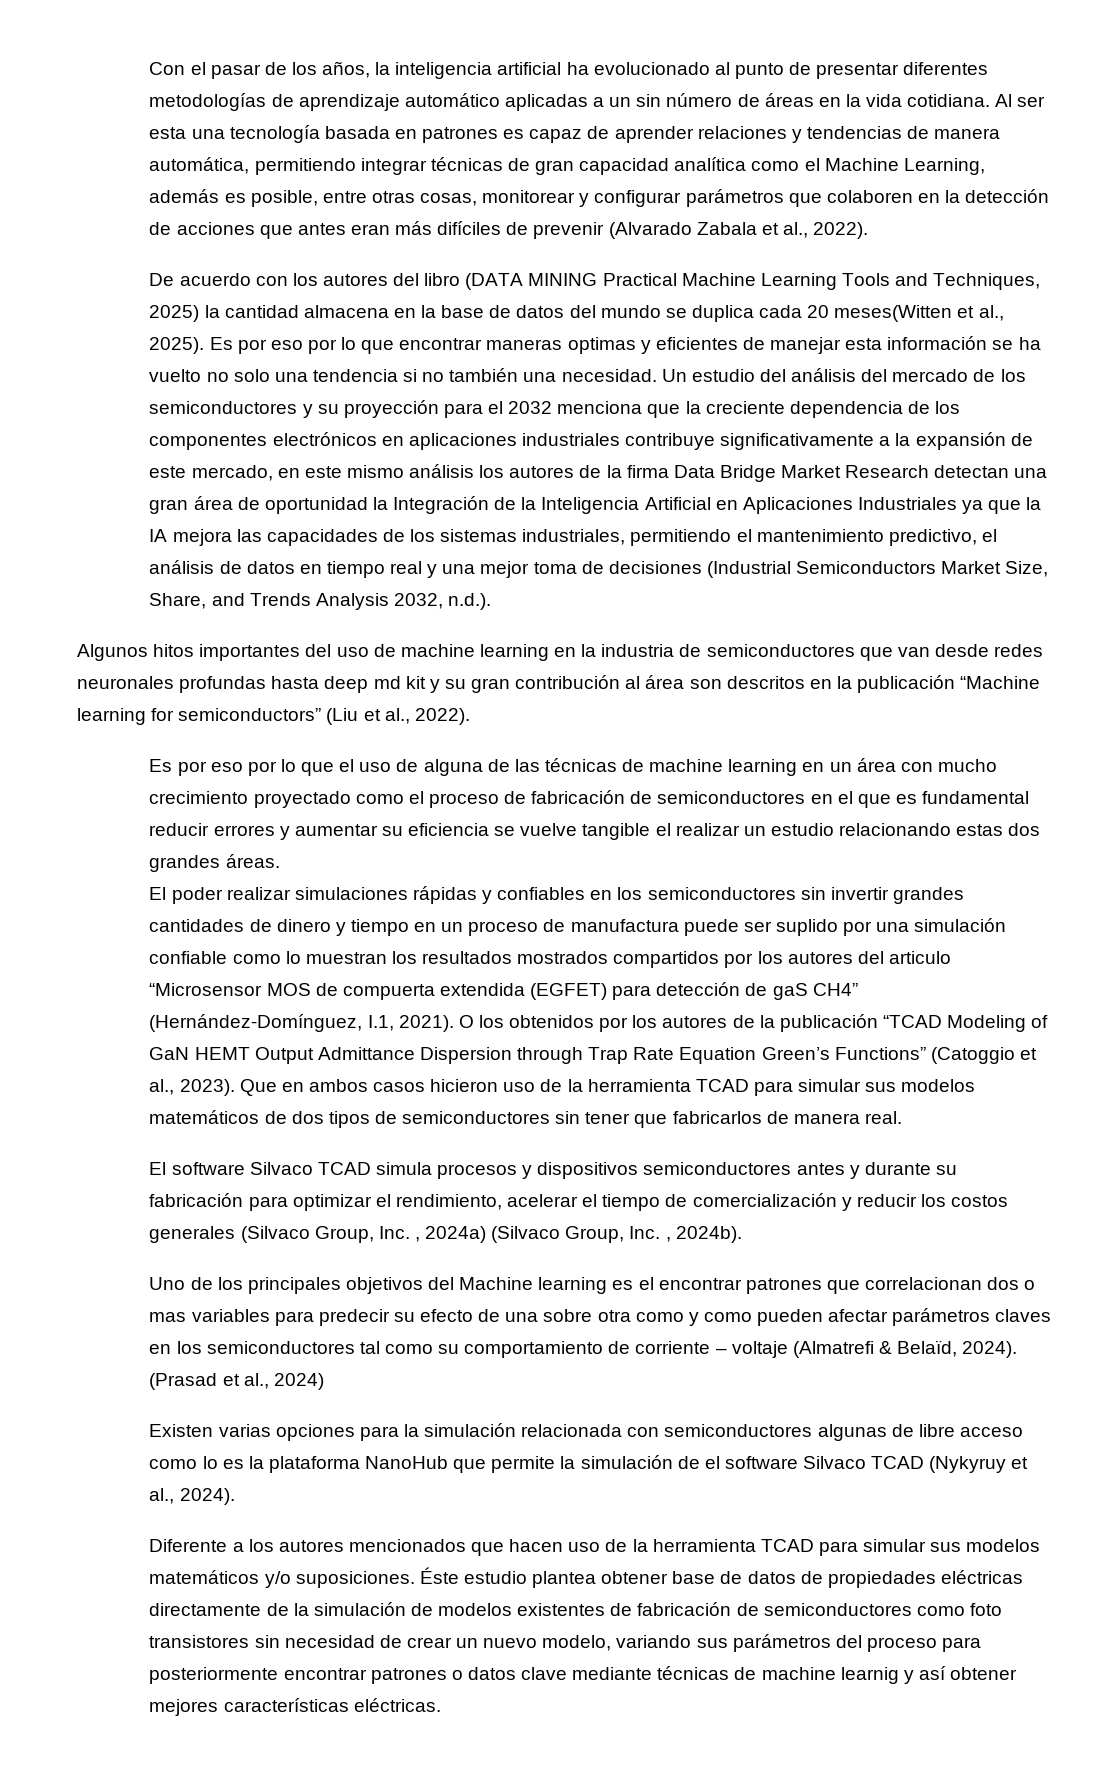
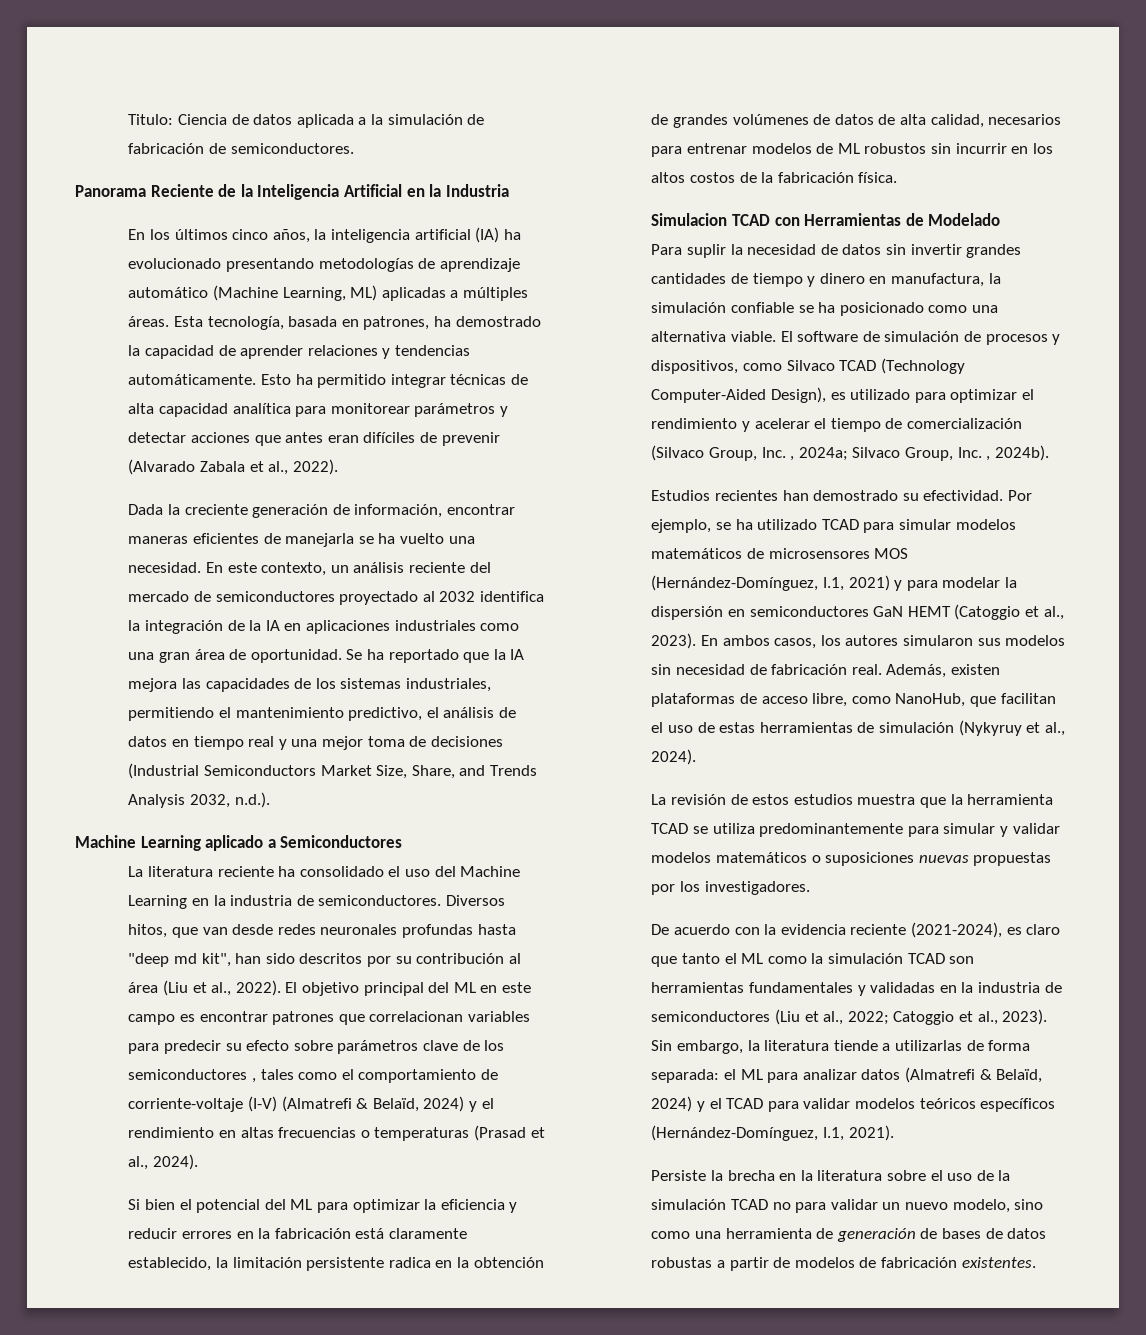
[149,62,317,79] Con el pasar de los -> [128,114,485,128] [128,143,354,154] [75,184,509,200] [128,229,269,240] Titulo: Ciencia de datos aplicada a la simulación de fabricación de semiconductores. // Panorama Reciente de la Inteligencia Artificial en la Industria // En los últimos cinco
(562, 68) none -> [475,227,500,243] (IA)
[714,62,989,79] [149,93,1046,111] [149,125,583,143] al punto de presentar diferentes metodologías de aprendizaje automático aplicadas a un sin número de áreas en la vida cotidiana. Al ser esta una tecnología basada en patrones es capaz -> [225,258,520,272] [128,285,528,301] [128,316,541,330] [128,345,214,359] presentando metodologías de aprendizaje automático (Machine Learning, ML) aplicadas a múltiples áreas. Esta tecnología, basada en patrones, ha demostrado la capacidad
[907,126,1001,139] [149,157,356,175] de manera automática, permitiendo -> [128,374,387,388] automáticamente. Esto ha permitido
[535,160,575,175] gran -> [128,403,155,414] alta
[751,158,985,175] [149,189,1050,207] [149,222,172,235] como el Machine Learning, además es posible, entre otras cosas, monitorear y configurar parámetros que colaboren en la detección de -> [295,403,508,417] [128,432,187,443] para monitorear parámetros y detectar
[395,221,433,235] más -> (359, 439) none
[149,273,1041,290] [149,305,1004,322] [149,336,1041,354] [149,368,1026,382] [149,400,961,418] [149,432,1033,450] [149,464,1048,482] [149,496,984,514] De acuerdo con los autores del libro (DATA MINING Practical Machine Learning Tools and Techniques, 2025) la cantidad almacena en la base de datos del mundo se duplica cada 20 meses(Witten et al., 2025). Es por eso por lo que encontrar maneras optimas y eficientes de manejar esta información se ha vuelto no solo una tendencia si no también una necesidad. Un estudio del análisis del mercado de los semiconductores y su proyección para el 2032 menciona que la creciente dependencia de los componentes electrónicos en aplicaciones industriales contribuye significativamente a la expansión de este mercado, en este mismo análisis los autores de la firma Data Bridge Market Research detectan una gran área de oportunidad la Integración de la Inteligencia Artificial en Aplicaciones Industriales ya -> [128,504,515,518] [128,533,475,547] [128,562,491,576] [128,591,544,605] [128,620,520,634] [128,649,459,663] Dada la creciente generación de información, encontrar maneras eficientes de manejarla se ha vuelto una necesidad. En este contexto, un análisis reciente del mercado de semiconductores proyectado al 2032 identifica la integración de la IA en aplicaciones industriales como una gran área de oportunidad. Se ha reportado
[77,644,855,661] Algunos hitos importantes del uso de machine learning en la industria de semiconductores -> [75,835,403,851] [128,866,521,877] [128,895,505,909] [128,924,168,938] Machine Learning aplicado a Semiconductores // La literatura reciente ha consolidado el uso del Machine Learning en la industria de semiconductores. Diversos hitos,
[324,675,1041,693] [77,708,470,725] [149,758,997,776] [149,790,1030,808] [149,823,1041,840] [149,854,280,872] [149,886,796,904] deep md kit y su gran contribución al área son descritos en la publicación “Machine learning for semiconductors” (Liu et al., 2022). // Es por eso por lo que el uso de alguna de las técnicas de machine learning en un área con mucho crecimiento proyectado como el proceso de fabricación de semiconductores en el que es fundamental reducir errores y aumentar su eficiencia se vuelve tangible el realizar un estudio relacionando estas dos grandes áreas. // El poder realizar simulaciones rápidas y confiables en los semiconductores -> [128,953,521,967] [128,980,531,996] [128,1011,530,1025] [128,1040,505,1054] [128,1069,498,1083] [128,1096,494,1112] [128,1125,545,1141] [128,1154,198,1170] [128,1199,518,1213] [128,1228,467,1239] [128,1257,544,1271] [651,114,1062,128] [651,143,1053,157] [651,172,898,183] [651,213,1001,226] [651,244,882,258] "deep md kit", han sido descritos por su contribución al área (Liu et al., 2022). El objetivo principal del ML en este campo es encontrar patrones que correlacionan variables para predecir su efecto sobre parámetros clave de los semiconductores , tales como el comportamiento de corriente-voltaje (I-V) (Almatrefi & Belaïd, 2024) y el rendimiento en altas frecuencias o temperaturas (Prasad et al., 2024). // Si bien el potencial del ML para optimizar la eficiencia y reducir errores en la fabricación está claramente establecido, la limitación persistente radica en la obtención de grandes volúmenes de datos de alta calidad, necesarios para entrenar modelos de ML robustos sin incurrir en los altos costos de la fabricación física. // Simulacion TCAD con Herramientas de Modelado // Para suplir la necesidad de datos
[276,918,1007,936] [149,951,951,968] [149,982,858,1000] [149,1014,1049,1032] [149,1047,1037,1064] [149,1079,976,1096] [149,1110,902,1128] [149,1162,957,1179] [149,1193,244,1207] dinero y tiempo en un proceso de manufactura puede ser suplido por una simulación confiable como lo muestran los resultados mostrados compartidos por los autores del articulo “Microsensor MOS de compuerta extendida (EGFET) para detección de gaS CH4” (Hernández-Domínguez, I.1, 2021). O los obtenidos por los autores de la publicación “TCAD Modeling of GaN HEMT Output Admittance Dispersion through Trap Rate Equation Green’s Functions” (Catoggio et al., 2023). Que en ambos casos hicieron uso de la herramienta TCAD para simular sus modelos matemáticos de dos tipos de semiconductores sin tener que fabricarlos de manera real. // El software Silvaco TCAD simula procesos y dispositivos semiconductores antes y durante su fabricación -> [752,273,1001,287] [651,302,998,316] [651,331,1061,345] [651,358,965,374] [651,387,911,403] tiempo y dinero en manufactura, la simulación confiable se ha posicionado como una alternativa viable. El software de simulación de procesos y dispositivos, como Silvaco TCAD (Technology Computer-Aided Design), es utilizado
[395,1194,502,1210] rendimiento, -> [651,418,750,432] rendimiento y
[841,1194,1009,1211] [149,1226,561,1243] y reducir los costos generales (Silvaco Group, Inc. , 2024a) (Silvaco -> [651,445,901,461] (Silvaco Group, Inc. , 2024a; Silvaco
[149,1277,1036,1294] [149,1308,1052,1326] [149,1340,1018,1358] [149,1373,324,1390] [149,1423,1023,1441] [149,1455,1029,1473] [149,1488,235,1505] [149,1539,1041,1556] [149,1567,1023,1588] [149,1602,1002,1616] [149,1634,982,1652] [149,1666,1018,1684] [149,1698,441,1716] Uno de los principales objetivos del Machine learning es el encontrar patrones que correlacionan dos o mas variables para predecir su efecto de una sobre otra como y como pueden afectar parámetros claves en los semiconductores tal como su comportamiento de corriente – voltaje (Almatrefi & Belaïd, 2024). (Prasad et al., 2024) // Existen varias opciones para la simulación relacionada con semiconductores algunas de libre acceso como lo es la plataforma NanoHub que permite la simulación de el software Silvaco TCAD (Nykyruy et al., 2024). // Diferente a los autores mencionados que hacen uso de la herramienta TCAD para simular sus modelos matemáticos y/o suposiciones. Éste estudio plantea obtener base de datos de propiedades eléctricas directamente de la simulación de modelos existentes de fabricación de semiconductores como foto transistores sin necesidad de crear un nuevo modelo, variando sus parámetros del proceso para posteriormente encontrar patrones o datos clave mediante técnicas de machine learnig y así obtener mejores características eléctricas. -> [651,490,1032,501] [651,519,1016,533] [651,548,909,559] [651,575,1017,591] [651,604,1064,620] [651,633,1066,649] [651,664,1000,678] [651,693,1056,707] [651,720,1065,736] [651,749,697,765] [651,794,1054,808] [651,823,1060,837] [651,852,1052,866] [651,881,810,895] [651,922,1061,938] [651,953,975,967] [651,982,1062,996] [651,1009,1048,1025] [651,1040,1031,1054] [651,1067,1043,1083] [651,1096,1056,1112] [651,1125,894,1141] [651,1170,1011,1181] [651,1199,1044,1213] [651,1228,1047,1242] [651,1257,1036,1271] Estudios recientes han demostrado su efectividad. Por ejemplo, se ha utilizado TCAD para simular modelos matemáticos de microsensores MOS (Hernández-Domínguez, I.1, 2021) y para modelar la dispersión en semiconductores GaN HEMT (Catoggio et al., 2023). En ambos casos, los autores simularon sus modelos sin necesidad de fabricación real. Además, existen plataformas de acceso libre, como NanoHub, que facilitan el uso de estas herramientas de simulación (Nykyruy et al., 2024). // La revisión de estos estudios muestra que la herramienta TCAD se utiliza predominantemente para simular y validar modelos matemáticos o suposiciones nuevas propuestas por los investigadores. // De acuerdo con la evidencia reciente (2021-2024), es claro que tanto el ML como la simulación TCAD son herramientas fundamentales y validadas en la industria de semiconductores (Liu et al., 2022; Catoggio et al., 2023). Sin embargo, la literatura tiende a utilizarlas de forma separada: el ML para analizar datos (Almatrefi & Belaïd, 2024) y el TCAD para validar modelos teóricos específicos (Hernández-Domínguez, I.1, 2021). // Persiste la brecha en la literatura sobre el uso de la simulación TCAD no para validar un nuevo modelo, sino como una herramienta de generación de bases de datos robustas a partir de modelos de fabricación existentes.

